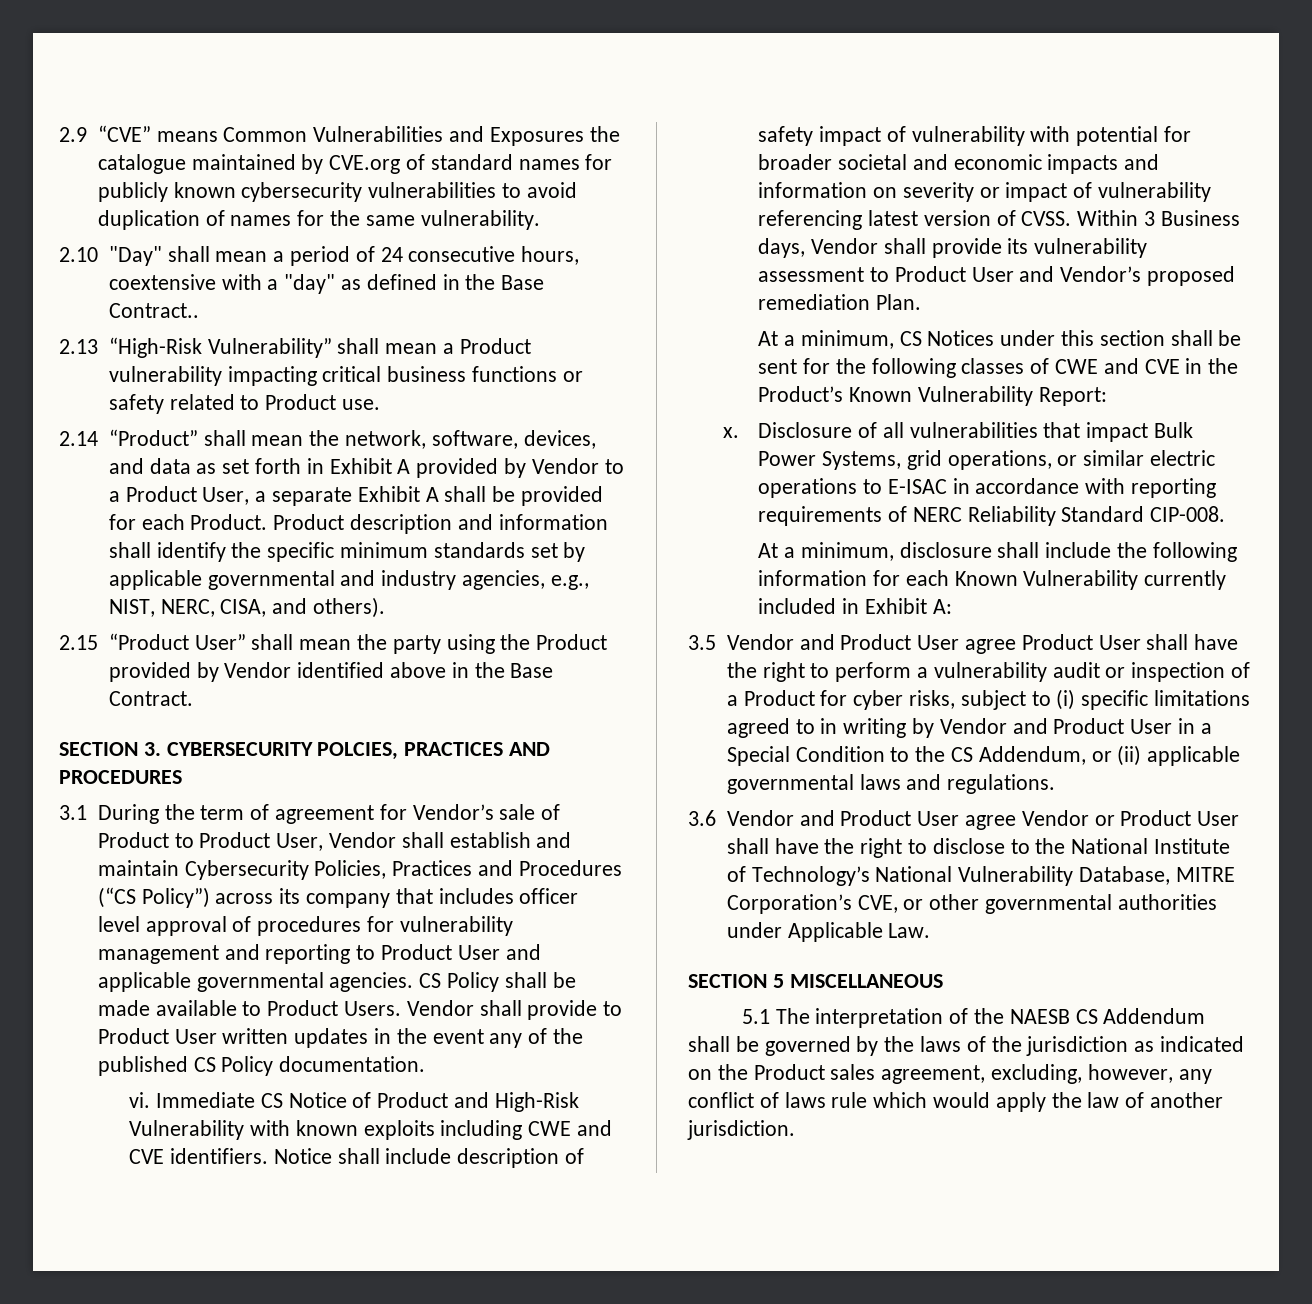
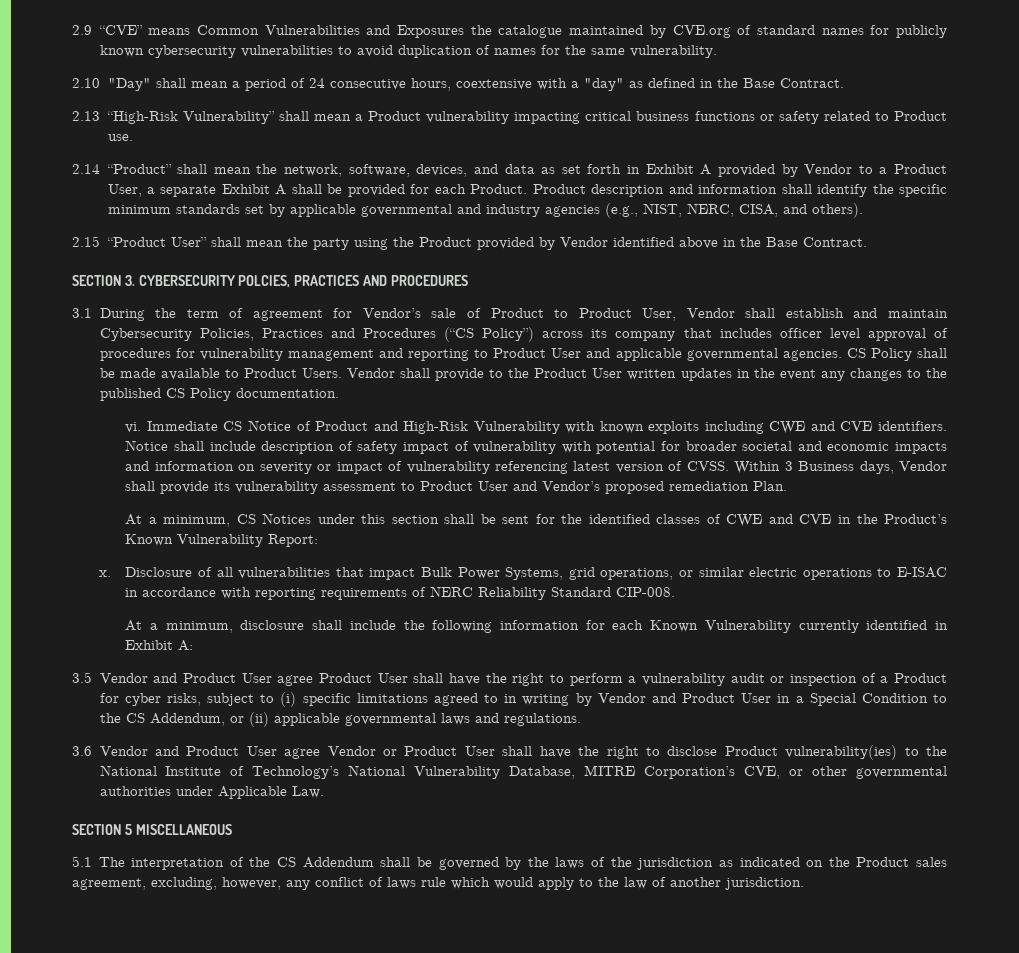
[108,303,199,318] Contract.. -> [779,78,844,88] Contract.
[461,570,589,590] agencies, e.g., -> [544,203,638,218] agencies (e.g.,
(623, 1008) none -> [508,368,530,378] the
[528,1028,548,1044] of -> [849,368,921,381] changes to
[871,358,956,378] following -> [588,514,650,524] identified
[758,598,837,614] included -> [866,620,928,630] identified
(1005, 846) none -> [724,745,898,760] Product vulnerability(ies)
[1009,1009,1070,1024] NAESB -> (271, 862) none
(1046, 1102) none -> [579,878,593,887] to

